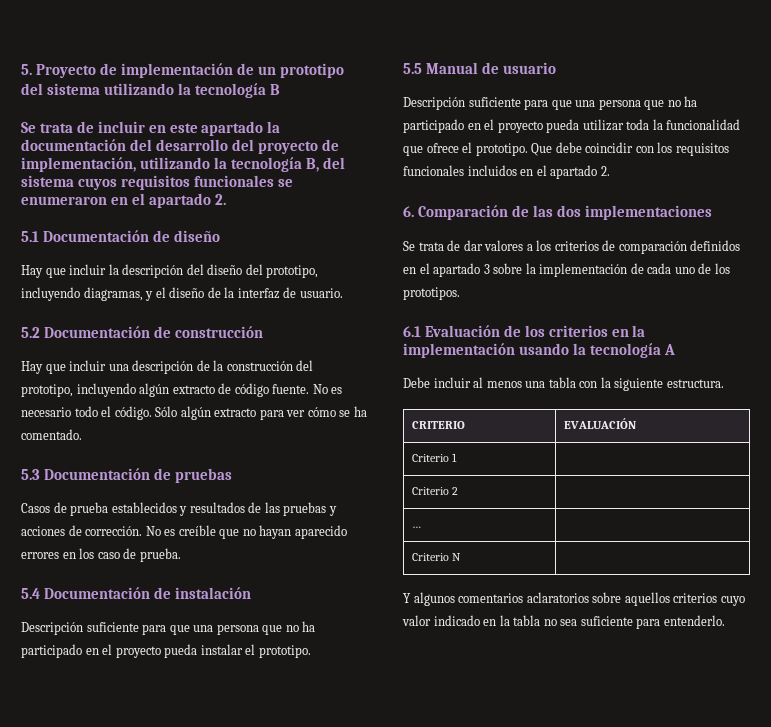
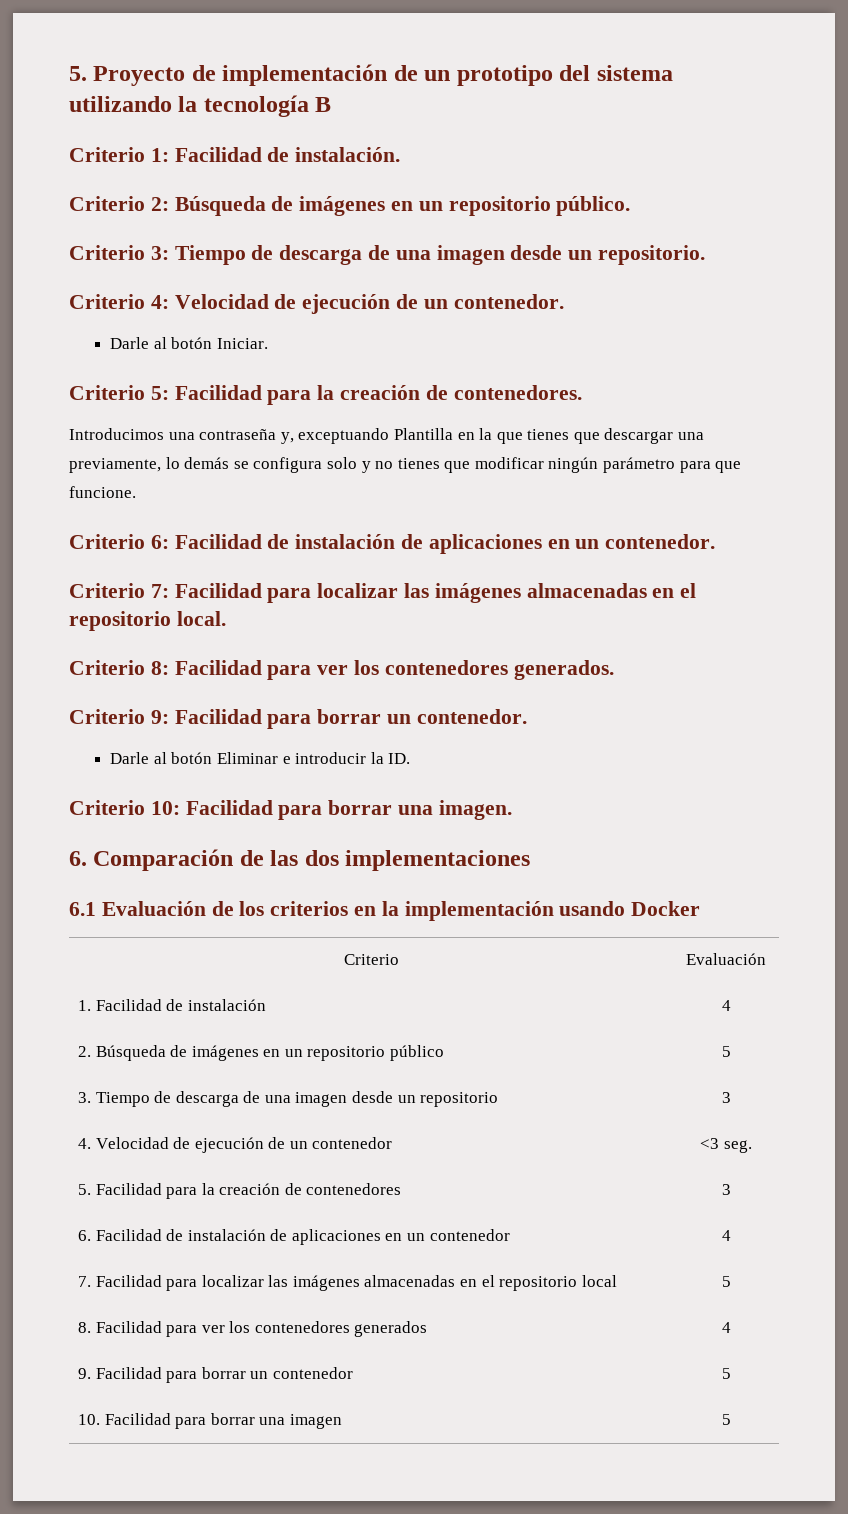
[21,121,281,136] [21,139,339,154] [21,157,345,172] [21,175,293,190] [21,193,226,208] [21,230,220,242] [21,264,319,278] [21,287,343,301] [21,326,263,338] [21,360,314,374] [21,383,343,397] [21,406,367,420] [21,429,82,440] [21,468,232,483] [21,502,337,516] [21,525,347,539] [21,548,181,562] [21,587,251,599] [21,621,316,635] [21,644,311,658] [403,62,556,74] [403,96,698,110] [403,119,741,133] [403,142,729,156] [403,165,610,179] Se trata de incluir en este apartado la documentación del desarrollo del proyecto de implementación, utilizando la tecnología B, del sistema cuyos requisitos funcionales se enumeraron en el apartado 2. // 5.1 Documentación de diseño // Hay que incluir la descripción del diseño del prototipo, incluyendo diagramas, y el diseño de la interfaz de usuario. // 5.2 Documentación de construcción // Hay que incluir una descripción de la construcción del prototipo, incluyendo algún extracto de código fuente. No es necesario todo el código. Sólo algún extracto para ver cómo se ha comentado. // 5.3 Documentación de pruebas // Casos de prueba establecidos y resultados de las pruebas y acciones de corrección. No es creíble que no hayan aparecido errores en los caso de prueba. // 5.4 Documentación de instalación // Descripción suficiente para que una persona que no ha participado en el proyecto pueda instalar el prototipo. // 5.5 Manual de usuario // Descripción suficiente para que una persona que no ha participado en el proyecto pueda utilizar toda la funcionalidad que ofrece el prototipo. Que debe coincidir con los requisitos funcionales incluidos en el apartado 2. -> [69,147,401,162] [69,196,631,216] [69,245,706,265] [69,294,564,314] [110,337,269,349] [69,385,582,405] [69,428,705,444] [69,457,742,473] [69,486,136,498] [69,534,716,554] [69,583,697,603] [69,611,226,631] [69,660,614,680] [69,709,527,729] [110,752,411,764] [69,800,512,820] Criterio 1: Facilidad de instalación. // Criterio 2: Búsqueda de imágenes en un repositorio público. // Criterio 3: Tiempo de descarga de una imagen desde un repositorio. // Criterio 4: Velocidad de ejecución de un contenedor. // Darle al botón Iniciar. // Criterio 5: Facilidad para la creación de contenedores. // Introducimos una contraseña y, exceptuando Plantilla en la que tienes que descargar una previamente, lo demás se configura solo y no tienes que modificar ningún parámetro para que funcione. // Criterio 6: Facilidad de instalación de aplicaciones en un contenedor. // Criterio 7: Facilidad para localizar las imágenes almacenadas en el repositorio local. // Criterio 8: Facilidad para ver los contenedores generados. // Criterio 9: Facilidad para borrar un contenedor. // Darle al botón Eliminar e introducir la ID. // Criterio 10: Facilidad para borrar una imagen.
[403,240,741,254] [403,263,730,277] [403,287,460,300] // Se trata de dar valores a los criterios de comparación definidos en el apartado 3 sobre la implementación de cada uno de los prototipos. -> (531, 860) none
[572,343,675,358] [403,377,724,391] [411,421,465,429] [563,418,636,429] [411,453,457,462] [411,487,458,495] [411,526,421,528] [411,553,461,561] [403,592,745,606] [402,615,725,629] la tecnología A // Debe incluir al menos una tabla con la siguiente estructura. // CRITERIO | EVALUACIÓN // Criterio 1 | // Criterio 2 | // … | // Criterio N | // Y algunos comentarios aclaratorios sobre aquellos criterios cuyo valor indicado en la tabla no sea suficiente para entenderlo. -> [631,901,701,916] [344,954,399,965] [686,953,766,965] [77,999,266,1011] [721,1000,731,1011] [77,1045,445,1061] [721,1046,731,1057] [77,1091,499,1107] [721,1092,731,1103] [77,1137,393,1153] [700,1138,752,1153] [77,1183,402,1199] [721,1184,731,1195] [77,1229,510,1245] [721,1230,731,1241] [77,1275,617,1291] [721,1276,731,1287] [77,1321,428,1337] [721,1322,731,1333] [77,1367,353,1383] [721,1368,731,1379] [77,1413,342,1429] [721,1414,731,1425] Docker // Criterio | Evaluación // 1. Facilidad de instalación | 4 // 2. Búsqueda de imágenes en un repositorio público | 5 // 3. Tiempo de descarga de una imagen desde un repositorio | 3 // 4. Velocidad de ejecución de un contenedor | <3 seg. // 5. Facilidad para la creación de contenedores | 3 // 6. Facilidad de instalación de aplicaciones en un contenedor | 4 // 7. Facilidad para localizar las imágenes almacenadas en el repositorio local | 5 // 8. Facilidad para ver los contenedores generados | 4 // 9. Facilidad para borrar un contenedor | 5 // 10. Facilidad para borrar una imagen | 5

